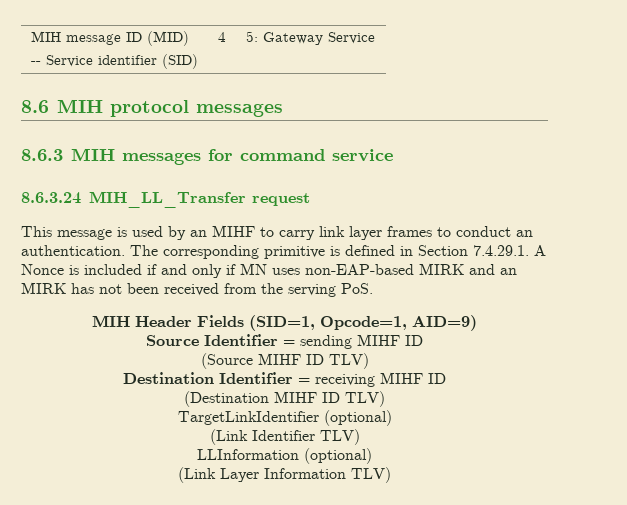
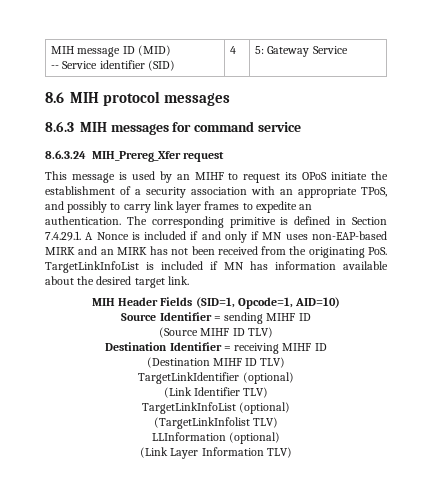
[89,191,246,208] MIH_LL_Transfer -> [92,151,181,162] MIH_Prereg_Xfer
(274, 232) none -> [243,171,388,183] [45,186,387,198] [45,201,121,213] request its OPoS initiate the establishment of a security association with an appropriate TPoS, and possibly to
[456,226,511,237] conduct -> [255,201,297,213] expedite
[288,284,336,297] serving -> [308,247,365,258] originating
(373, 288) none -> [45,261,388,273] [45,276,189,288] TargetLinkInfoList is included if MN has information available about the desired target link.
[412,315,477,331] AID=9) -> [295,297,341,308] AID=10)
(360, 437) none -> [141,402,291,414] [153,417,279,429] // TargetLinkInfoList (optional) // (TargetLinkInfolist TLV)

